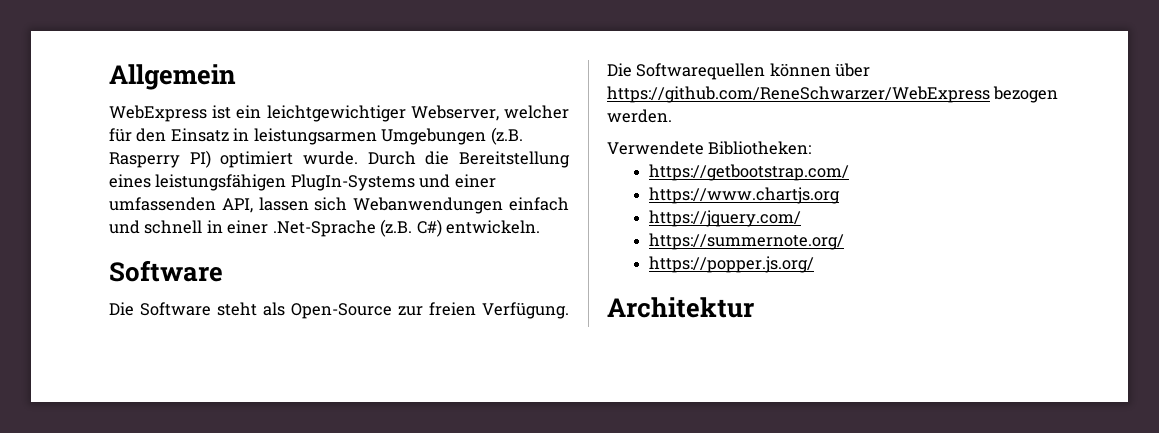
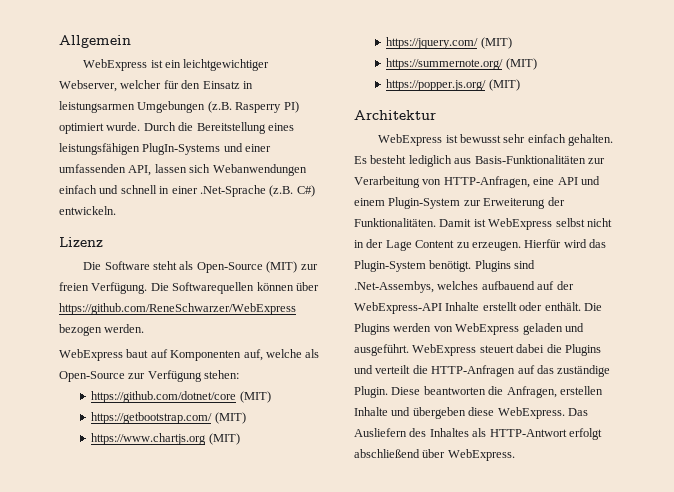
[109,260,223,282] Software -> [59,237,103,247] Lizenz
(392, 311) none -> [266,261,298,273] (MIT)
[607,141,812,155] Verwendete Bibliotheken: -> [59,349,320,361] [59,370,240,382] [91,391,271,403] WebExpress baut auf Komponenten auf, welche als Open-Source zur Verfügung stehen: // https://github.com/dotnet/core (MIT)
(849, 172) none -> [214,412,246,424] (MIT)
(840, 195) none -> [208,433,240,445] (MIT)
(801, 218) none -> [480,37,512,49] (MIT)
(844, 241) none -> [505,58,537,70] (MIT)
(814, 264) none -> [488,79,520,91] (MIT)
(754, 307) none -> [378,134,614,146] [354,155,605,167] [354,176,600,188] [354,197,565,209] [354,218,612,230] [354,239,606,251] [354,260,536,272] [354,281,574,293] [354,302,602,314] [354,323,584,335] [354,344,601,356] [354,365,611,377] [354,386,603,398] [354,407,588,419] [354,428,602,440] [354,449,515,461] // WebExpress ist bewusst sehr einfach gehalten. Es besteht lediglich aus Basis-Funktionalitäten zur Verarbeitung von HTTP-Anfragen, eine API und einem Plugin-System zur Erweiterung der Funktionalitäten. Damit ist WebExpress selbst nicht in der Lage Content zu erzeugen. Hierfür wird das Plugin-System benötigt. Plugins sind .Net-Assembys, welches aufbauend auf der WebExpress-API Inhalte erstellt oder enthält. Die Plugins werden von WebExpress geladen und ausgeführt. WebExpress steuert dabei die Plugins und verteilt die HTTP-Anfragen auf das zuständige Plugin. Diese beantworten die Anfragen, erstellen Inhalte und übergeben diese WebExpress. Das Ausliefern des Inhaltes als HTTP-Antwort erfolgt abschließend über WebExpress.

